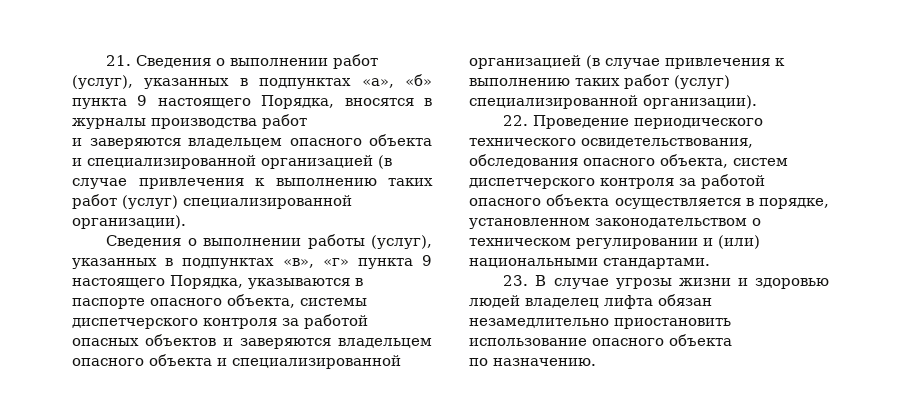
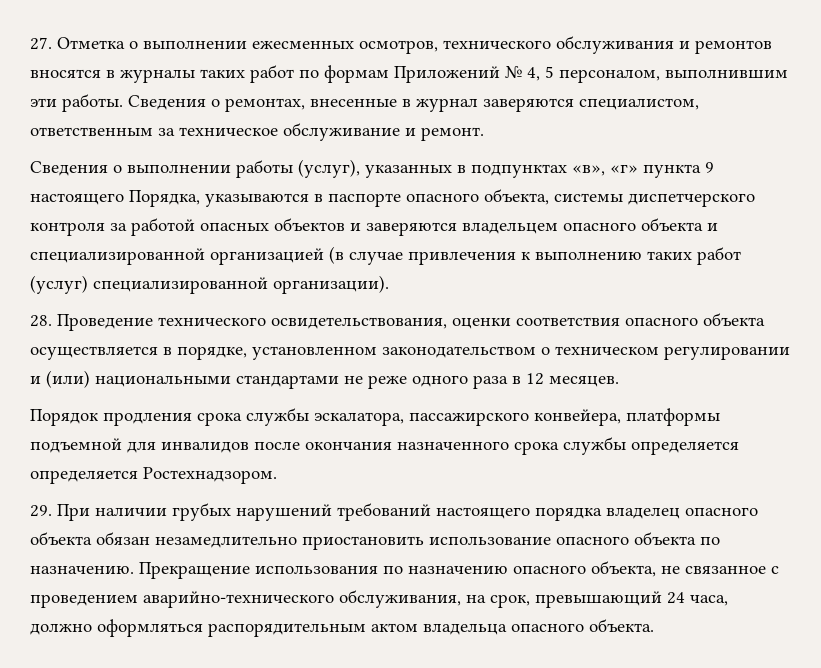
[106,54,379,69] [72,74,432,89] [72,95,432,109] [72,114,307,129] [72,134,432,149] [72,155,392,169] [72,178,433,189] [72,194,352,209] [72,215,186,229] 21. Сведения о выполнении работ (услуг), указанных в подпунктах «а», «б» пункта 9 настоящего Порядка, вносятся в журналы производства работ // и заверяются владельцем опасного объекта и специализированной организацией (в случае привлечения к выполнению таких работ (услуг) специализированной организации). -> [30,36,772,54] [30,65,788,83] [30,94,699,112] [30,123,484,141] 27. Отметка о выполнении ежесменных осмотров, технического обслуживания и ремонтов вносятся в журналы таких работ по формам Приложений № 4, 5 персоналом, выполнившим эти работы. Сведения о ремонтах, внесенные в журнал заверяются специалистом, ответственным за техническое обслуживание и ремонт.
[503,115,764,129] [469,138,753,148] [469,154,788,168] [469,174,765,189] 22. Проведение периодического технического освидетельствования, обследования опасного объекта, систем диспетчерского контроля за работой -> [30,314,620,331] 28. Проведение технического освидетельствования, оценки соответствия
[603,258,710,269] [503,275,829,289] [469,295,653,309] стандартами. // 23. В случае угрозы жизни и здоровью людей владелец лифта -> [236,373,619,389] [30,408,720,426] [30,437,739,455] [30,467,277,484] [30,503,758,521] [30,532,92,545] стандартами не реже одного раза в 12 месяцев. // Порядок продления срока службы эскалатора, пассажирского конвейера, платформы подъемной для инвалидов после окончания назначенного срока службы определяется определяется Ростехнадзором. // 29. При наличии грубых нарушений требований настоящего порядка владелец опасного объекта
(732, 340) // -> (696, 538) none
(596, 362) none -> [139,561,779,579] [30,590,728,608] [30,619,654,637] Прекращение использования по назначению опасного объекта, не связанное с проведением аварийно-технического обслуживания, на срок, превышающий 24 часа, должно оформляться распорядительным актом владельца опасного объекта.

